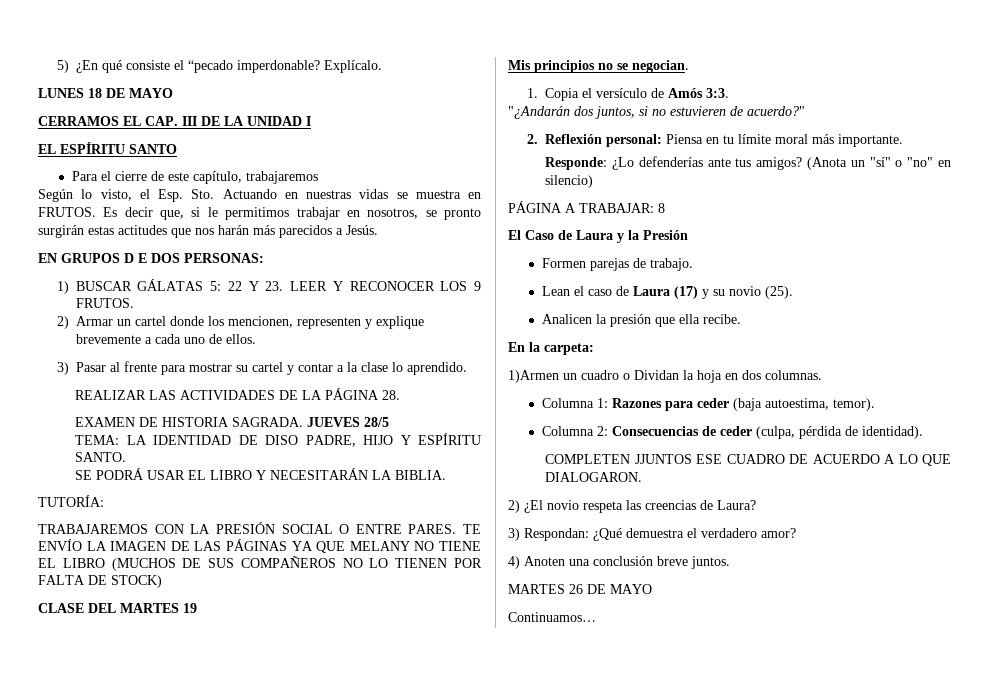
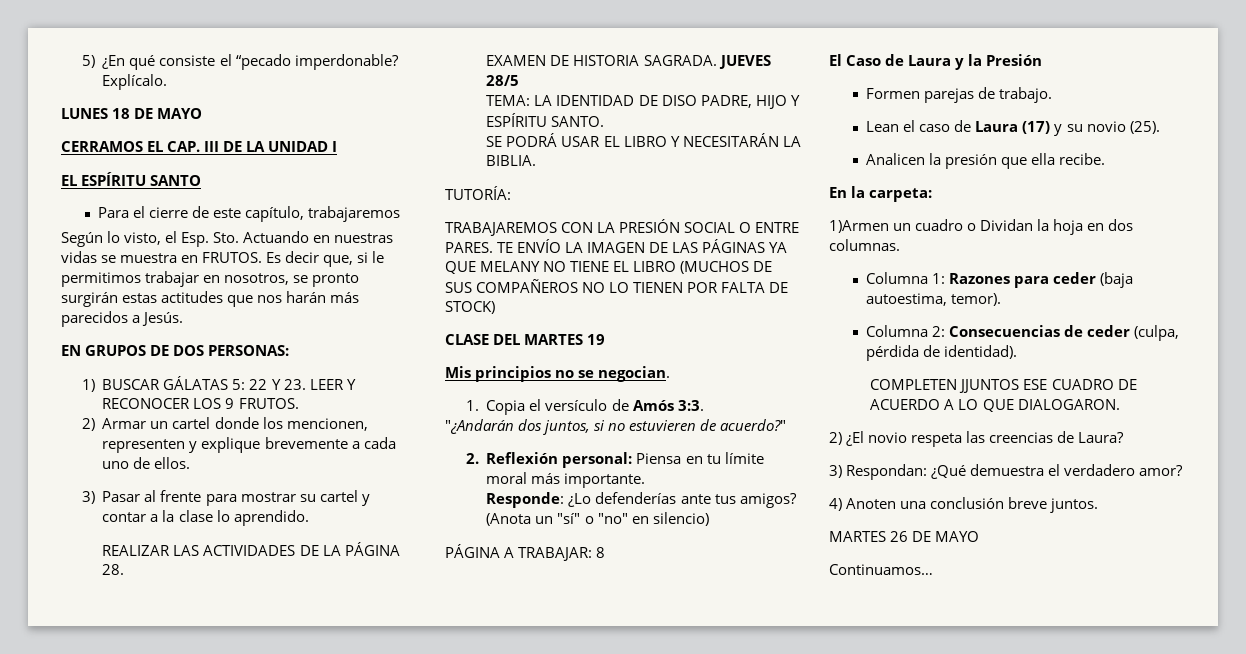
[124,253,147,263] D E -> [150,345,170,356] DE

